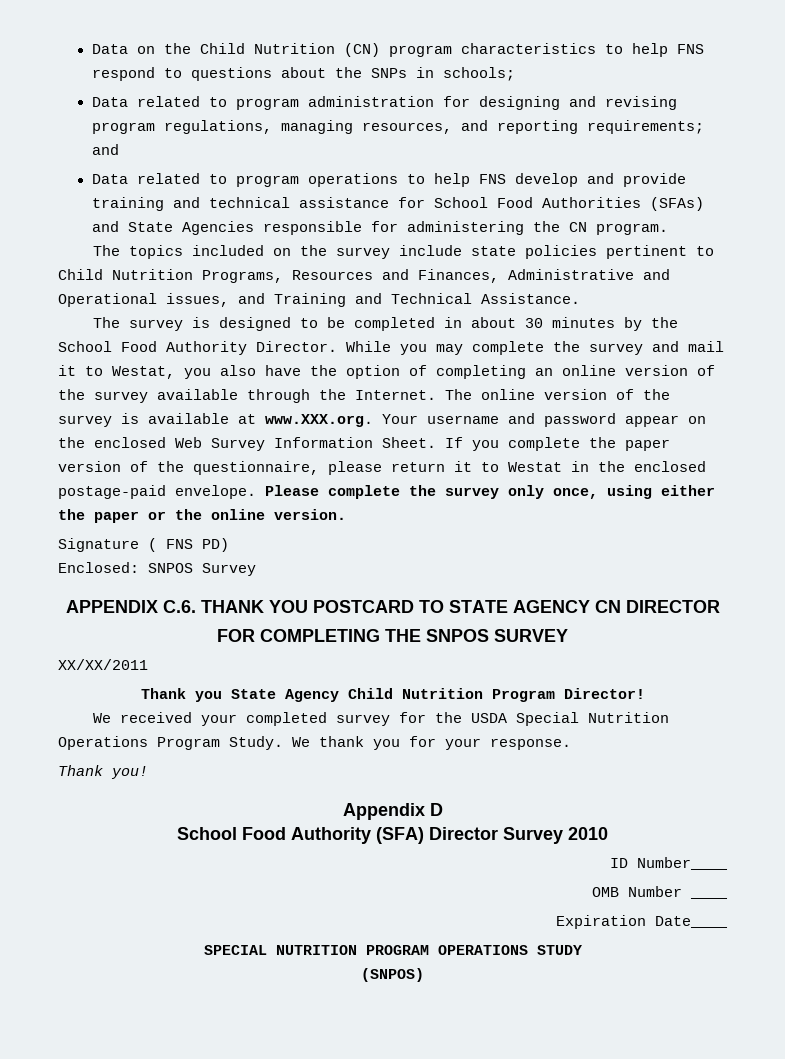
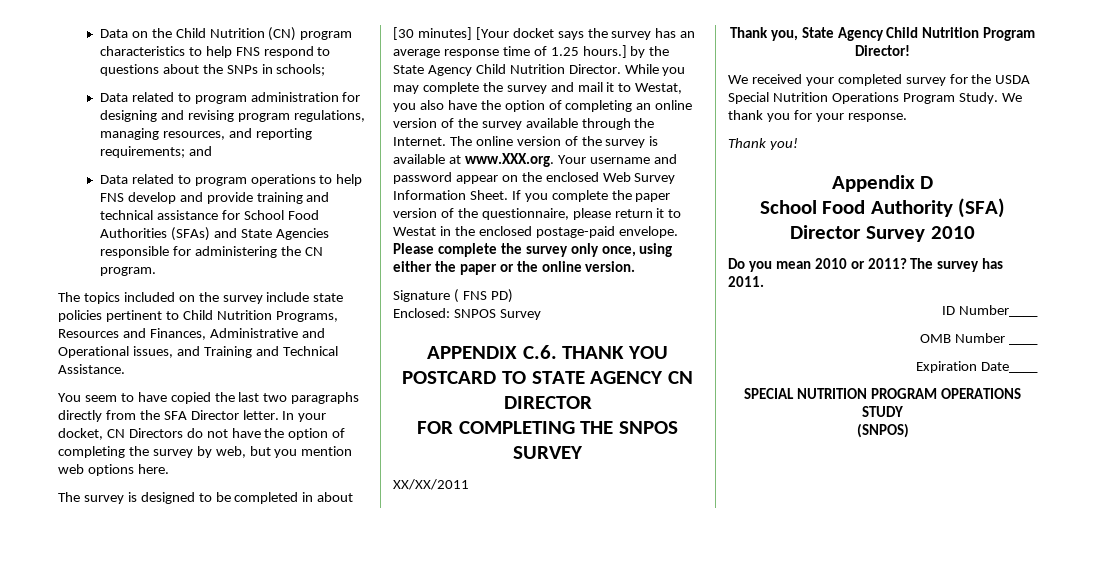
(580, 298) none -> [58,392,360,404] [58,410,327,422] [58,428,346,440] [58,446,353,458] [58,464,169,476] // You seem to have copied the last two paragraphs directly from the SFA Director letter. In your docket, CN Directors do not have the option of completing the survey by web, but you mention web options here.
[525,317,679,331] [58,341,247,355] 30 minutes by the School Food Authority -> [393,27,696,40] [393,45,670,58] [393,64,565,76] [30 minutes] [Your docket says the survey has an average response time of 1.25 hours.] by the State Agency Child Nutrition
[194,691,222,702] you -> [770,30,798,41] you,
(608, 833) none -> [728,258,1004,272] [728,276,764,287] // Do you mean 2010 or 2011? The survey has 2011.

